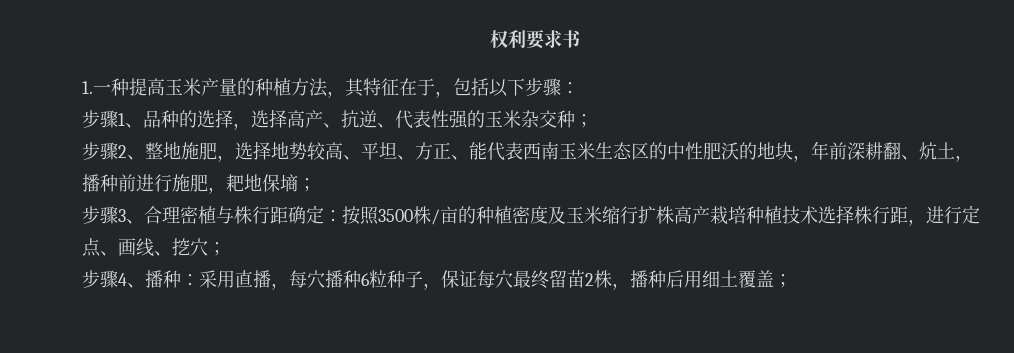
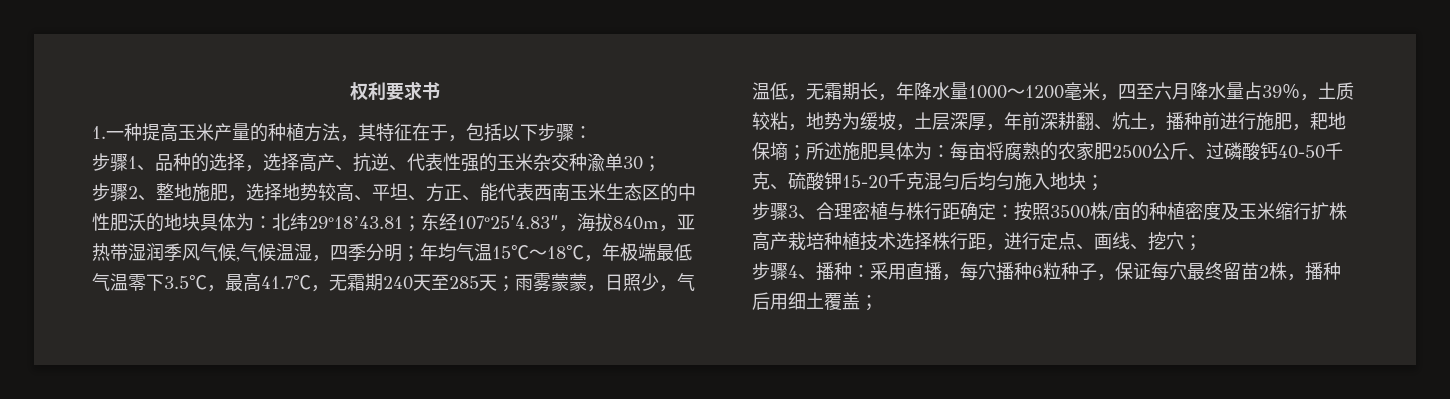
(575, 119) none -> [587,153,643,172] 渝单30
(793, 151) none -> [200,213,695,232] [92,243,692,262] [92,273,695,292] [752,82,1354,101] [752,112,986,131] 具体为：北纬29°18’43.81；东经107°25′4.83″，海拔840m，亚热带湿润季风气候,气候温湿，四季分明；年均气温15℃～18℃，年极端最低气温零下3.5℃，最高41.7℃，无霜期240天至285天；雨雾蒙蒙，日照少，气温低，无霜期长，年降水量1000～1200毫米，四至六月降水量占39％，土质较粘，地势为缓坡，土层深厚
(316, 185) none -> [806,142,1343,161] [752,172,1104,191] 所述施肥具体为：每亩将腐熟的农家肥2500公斤、过磷酸钙40-50千克、硫酸钾15-20千克混匀后均匀施入地块；

